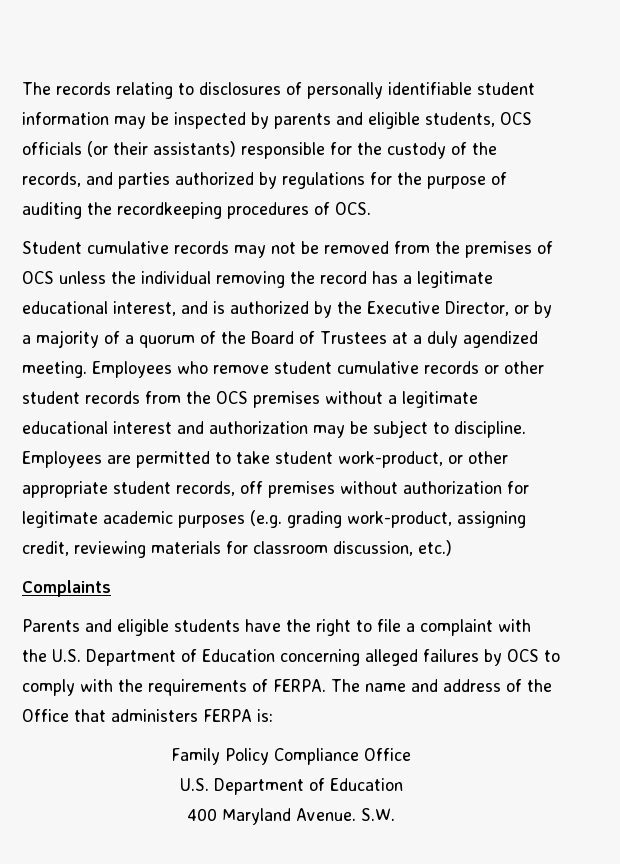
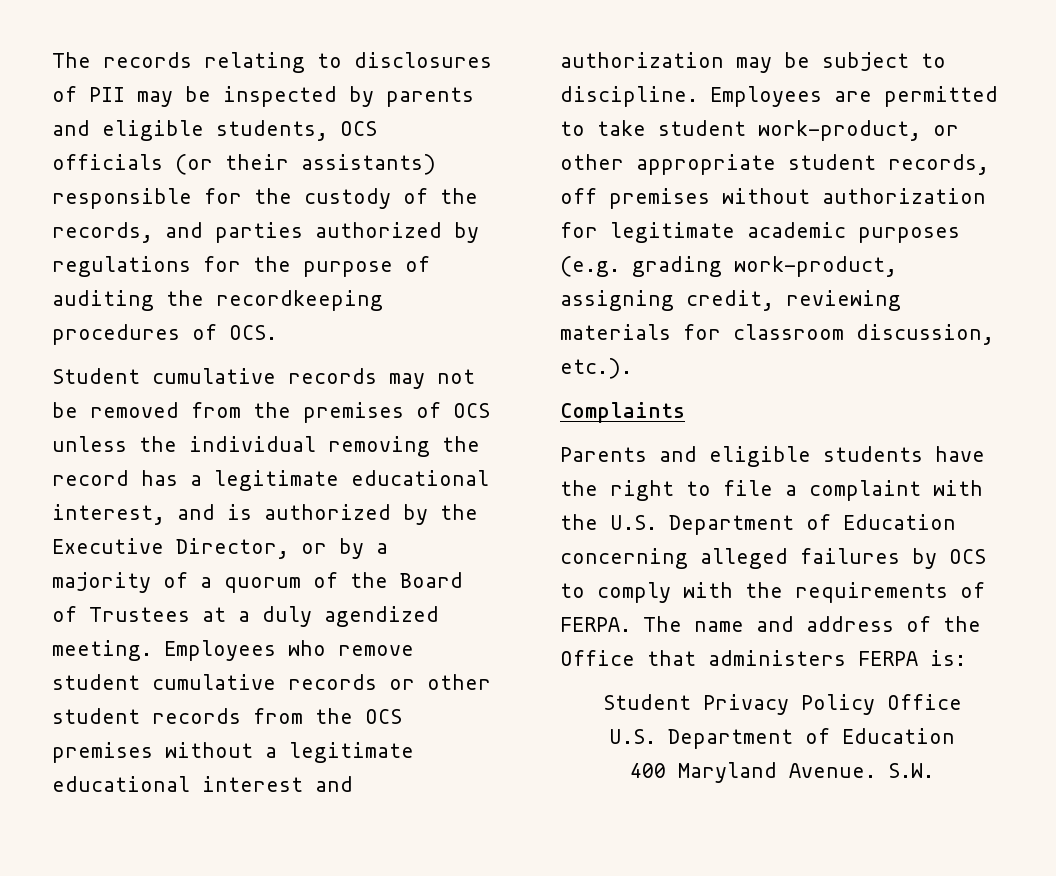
[307,82,535,99] [22,112,109,125] personally identifiable student information -> [89,87,125,102] PII
[418,540,452,556] etc.) -> [560,358,632,379] etc.).
[171,748,359,765] Family Policy Compliance -> [602,694,875,715] Student Privacy Policy

